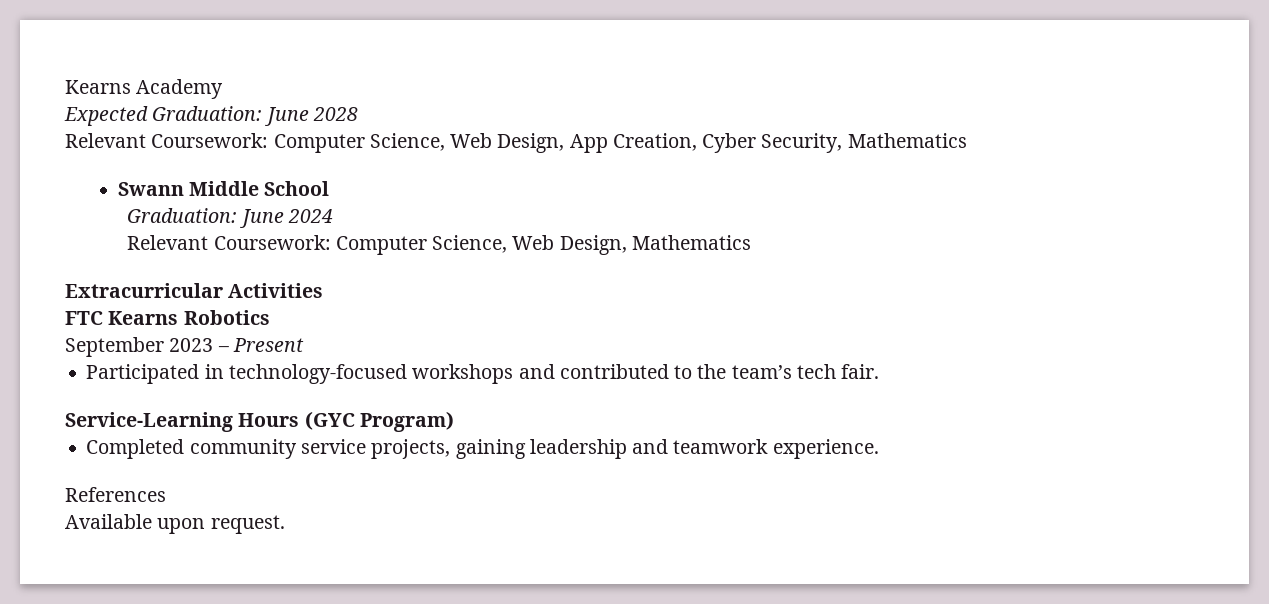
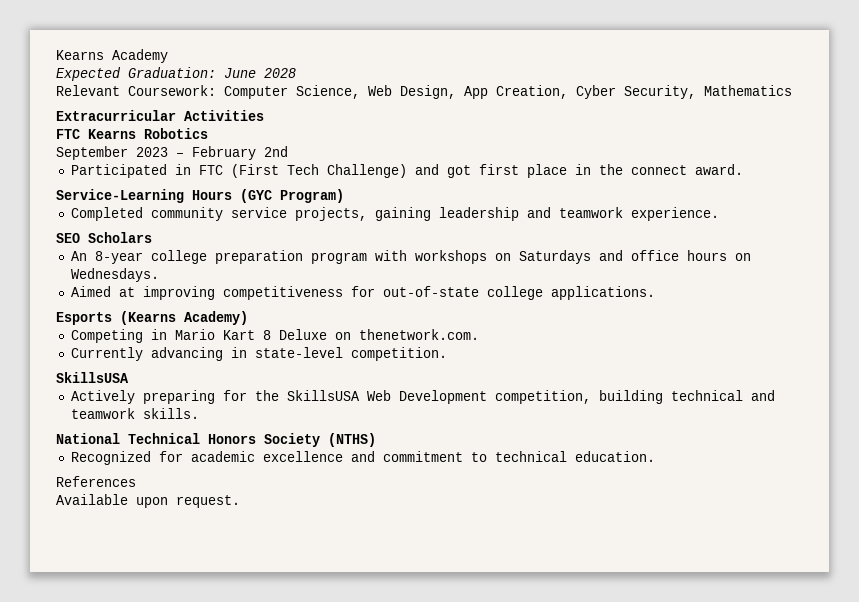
[117,181,330,196] [127,208,333,228] [127,235,751,255] // Swann Middle School // Graduation: June 2024 // Relevant Coursework: Computer Science, Web Design, Mathematics -> (792, 90) none
[232,338,304,352] Present -> [192,146,288,160] February 2nd
[228,364,880,384] technology-focused workshops and contributed to the team’s tech fair. -> [198,164,743,178] FTC (First Tech Challenge) and got first place in the connect award.
(879, 449) none -> [56,232,152,243] [70,250,751,264] [70,268,159,282] [70,286,655,300] [56,311,248,325] [70,329,479,343] [70,347,447,361] [56,372,129,383] [70,390,775,404] [70,408,199,419] [56,433,376,447] [70,451,655,465] // SEO Scholars // An 8-year college preparation program with workshops on Saturdays and office hours on Wednesdays. // Aimed at improving competitiveness for out-of-state college applications. // Esports (Kearns Academy) // Competing in Mario Kart 8 Deluxe on thenetwork.com. // Currently advancing in state-level competition. // SkillsUSA // Actively preparing for the SkillsUSA Web Development competition, building technical and teamwork skills. // National Technical Honors Society (NTHS) // Recognized for academic excellence and commitment to technical education.

